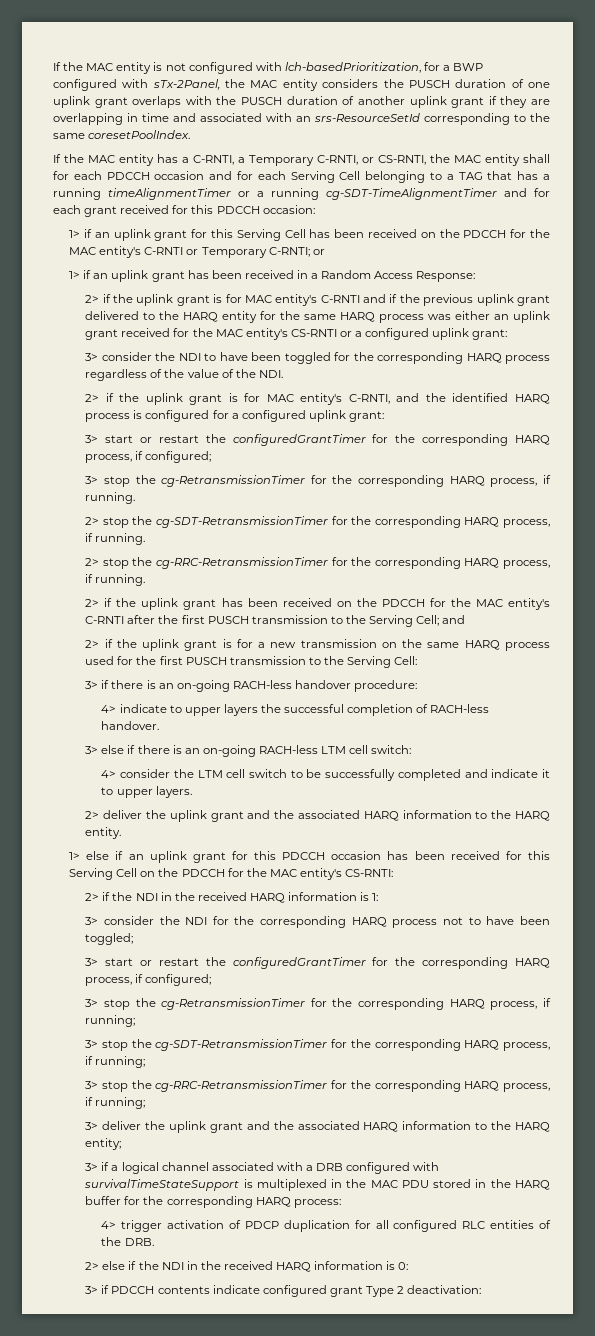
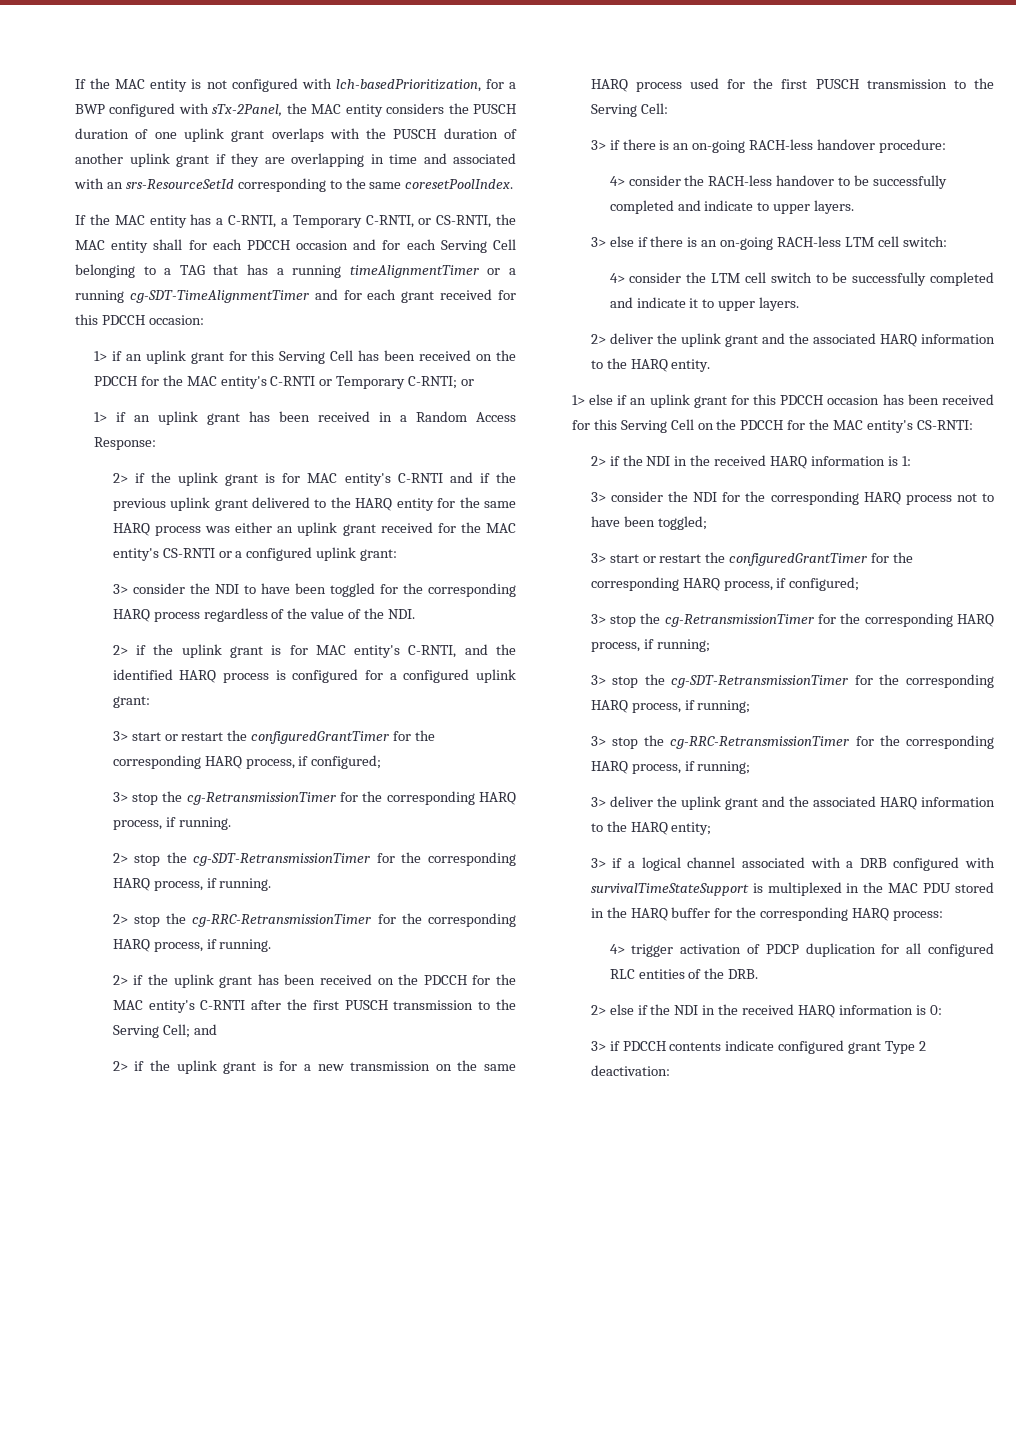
[119,704,490,716] [101,721,160,730] indicate to upper layers the successful completion of RACH-less handover. -> [628,175,948,189] [609,200,855,214] consider the RACH-less handover to be successfully completed and indicate to upper layers.

